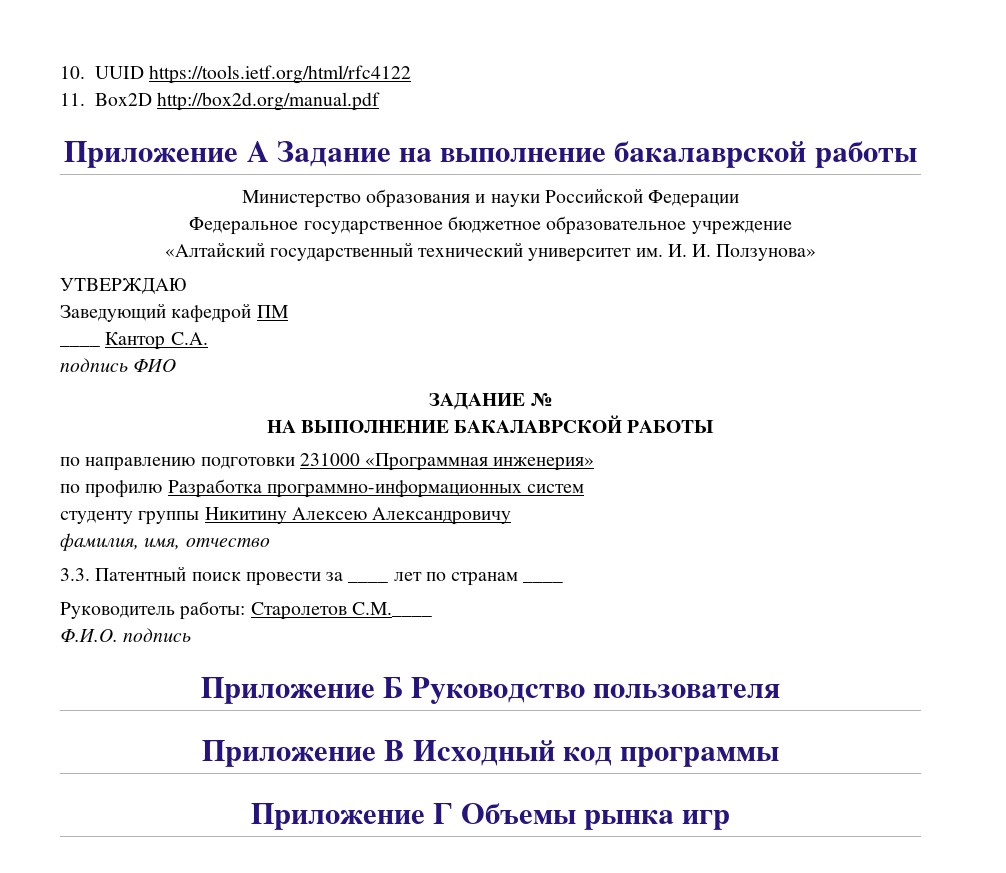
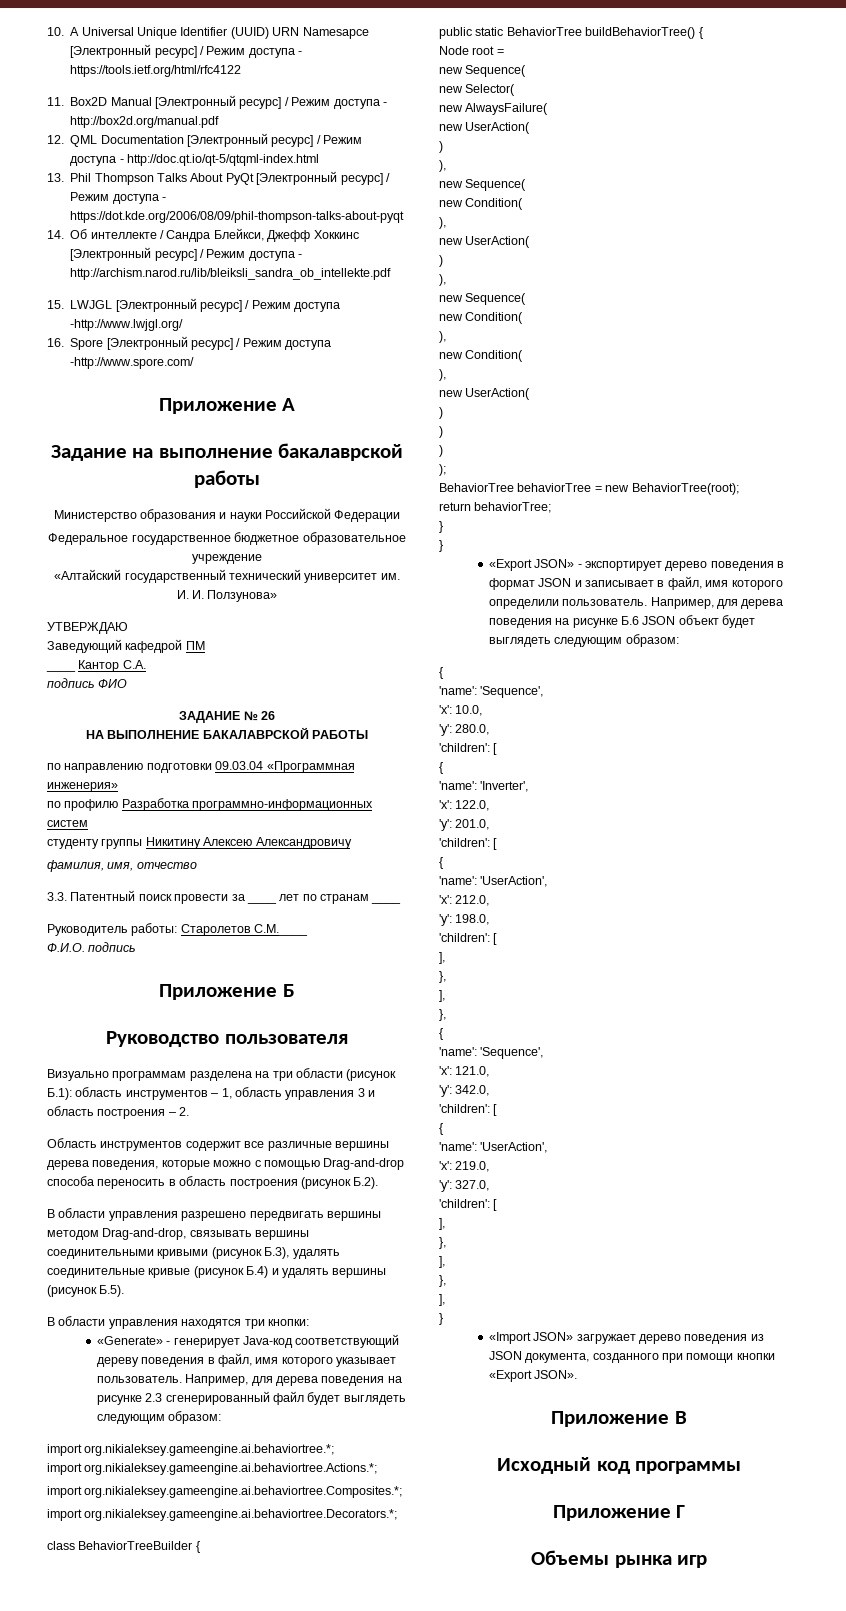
[94,65,412,84] [60,92,381,111] UUID https://tools.ietf.org/html/rfc4122 // 11. Box2D http://box2d.org/manual.pdf -> [70,27,369,39] [70,44,303,58] [70,65,242,77] [47,95,387,109] [70,116,220,128] [47,133,363,147] [70,154,319,166] [47,171,390,185] [70,192,166,204] [70,211,405,223] [47,228,359,242] [70,247,303,261] [70,268,392,280] [47,298,341,312] [70,319,184,331] [47,336,332,350] [70,357,195,369] A Universal Unique Identifier (UUID) URN Namesapce [Электронный ресурс] / Режим доступа - https://tools.ietf.org/html/rfc4122 // 11. Box2D Manual [Электронный ресурс] / Режим доступа - http://box2d.org/manual.pdf // 12. QML Documentation [Электронный ресурс] / Режим доступа - http://doc.qt.io/qt-5/qtqml-index.html // 13. Phil Thompson Talks About PyQt [Электронный ресурс] / Режим доступа - https://dot.kde.org/2006/08/09/phil-thompson-talks-about-pyqt // 14. Об интеллекте / Сандра Блейкси, Джефф Хоккинс [Электронный ресурс] / Режим доступа - http://archism.narod.ru/lib/bleiksli_sandra_ob_intellekte.pdf // 15. LWJGL [Электронный ресурс] / Режим доступа -http://www.lwjgl.org/ // 16. Spore [Электронный ресурс] / Режим доступа -http://www.spore.com/
(269, 151) none -> (296, 404) //
(552, 399) none -> [260,711,275,720] 26
[299,453,360,466] 231000 -> [215,761,264,770] 09.03.04
(403, 687) none -> (295, 990) //
(781, 691) none -> [47,1068,397,1081] [47,1087,375,1100] [47,1106,190,1119] [47,1138,389,1151] [47,1158,405,1170] [47,1176,379,1189] [47,1208,381,1221] [47,1228,310,1240] [47,1247,340,1259] [47,1266,387,1278] [47,1285,125,1297] [47,1316,309,1329] [96,1334,400,1348] [96,1353,397,1367] [96,1374,402,1386] [96,1391,406,1405] [96,1411,222,1424] [47,1444,335,1456] [47,1463,378,1475] [47,1486,403,1498] [47,1509,398,1521] [47,1541,200,1553] [439,27,703,39] [439,46,504,55] [439,65,527,77] [439,84,516,96] [439,103,549,115] [439,122,531,134] [439,141,443,153] [439,160,446,172] [439,179,527,191] [439,198,524,210] [439,217,446,229] [439,236,531,248] [439,255,443,267] [439,274,446,286] [439,293,527,305] [439,312,524,324] [439,331,446,343] [439,350,524,362] [439,369,446,381] [439,388,531,400] [439,407,443,419] [439,426,443,438] [439,445,443,457] [439,464,446,476] [439,483,739,495] [439,502,552,513] [439,521,443,533] [439,540,443,552] [488,559,785,571] [488,576,783,590] [488,597,784,609] [488,615,756,628] [488,634,679,647] [439,667,443,679] [439,686,544,698] [439,705,483,716] [439,724,490,736] [439,743,498,755] [439,762,443,774] [439,781,529,792] [439,800,490,811] [439,819,490,831] [439,838,498,850] [439,857,443,869] [439,876,548,887] [439,895,490,906] [439,914,490,926] [439,933,498,945] [439,952,445,964] [439,971,446,983] [439,990,445,1002] [439,1009,446,1021] [439,1028,443,1040] [439,1047,544,1059] [439,1066,490,1077] [439,1085,490,1097] [439,1104,498,1116] [439,1123,443,1135] [439,1142,548,1153] [439,1161,490,1172] [439,1180,490,1192] [439,1199,498,1211] [439,1218,445,1230] [439,1237,446,1249] [439,1256,445,1268] [439,1275,446,1287] [439,1294,445,1306] [439,1313,443,1325] [488,1332,764,1344] [488,1351,775,1363] [488,1370,578,1382] // Визуально программам разделена на три области (рисунок Б.1): область инструментов – 1, область управления 3 и область построения – 2. // Область инструментов содержит все различные вершины дерева поведения, которые можно с помощью Drag-and-drop способа переносить в область построения (рисунок Б.2). // В области управления разрешено передвигать вершины методом Drag-and-drop, связывать вершины соединительными кривыми (рисунок Б.3), удалять соединительные кривые (рисунок Б.4) и удалять вершины (рисунок Б.5). // В области управления находятся три кнопки: // «Generate» - генерирует Java-код соответствующий дереву поведения в файл, имя которого указывает пользователь. Например, для дерева поведения на рисунке 2.3 сгенерированный файл будет выглядеть следующим образом: // import org.nikialeksey.gameengine.ai.behaviortree.*; // import org.nikialeksey.gameengine.ai.behaviortree.Actions.*; // import org.nikialeksey.gameengine.ai.behaviortree.Composites.*; // import org.nikialeksey.gameengine.ai.behaviortree.Decorators.*; // class BehaviorTreeBuilder { // public static BehaviorTree buildBehaviorTree() { // Node root = // new Sequence( // new Selector( // new AlwaysFailure( // new UserAction( // ) // ), // new Sequence( // new Condition( // ), // new UserAction( // ) // ), // new Sequence( // new Condition( // ), // new Condition( // ), // new UserAction( // ) // ) // ) // ); // BehaviorTree behaviorTree = new BehaviorTree(root); // return behaviorTree; // } // } // «Export JSON» - экспортирует дерево поведения в формат JSON и записывает в файл, имя которого определили пользователь. Например, для дерева поведения на рисунке Б.6 JSON объект будет выглядеть следующим образом: // { // 'name': 'Sequence', // 'x': 10.0, // 'y': 280.0, // 'children': [ // { // 'name': 'Inverter', // 'x': 122.0, // 'y': 201.0, // 'children': [ // { // 'name': 'UserAction', // 'x': 212.0, // 'y': 198.0, // 'children': [ // ], // }, // ], // }, // { // 'name': 'Sequence', // 'x': 121.0, // 'y': 342.0, // 'children': [ // { // 'name': 'UserAction', // 'x': 219.0, // 'y': 327.0, // 'children': [ // ], // }, // ], // }, // ], // } // «Import JSON» загружает дерево поведения из JSON документа, созданного при помощи кнопки «Export JSON».
(405, 750) none -> (687, 1417) //
(453, 813) none -> (686, 1511) //

